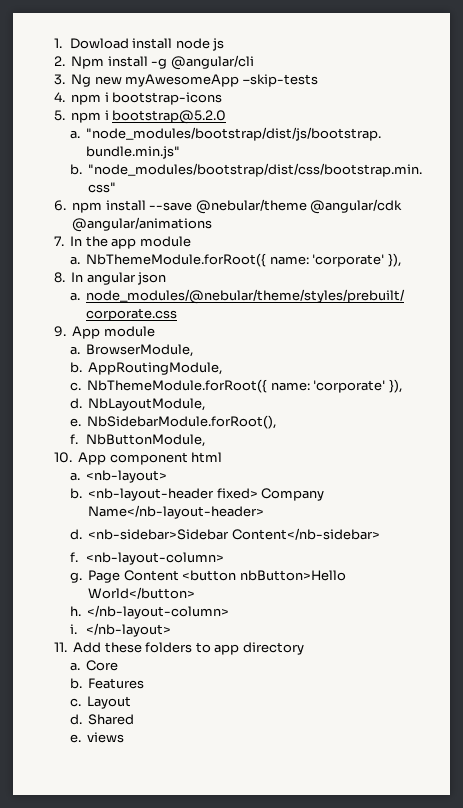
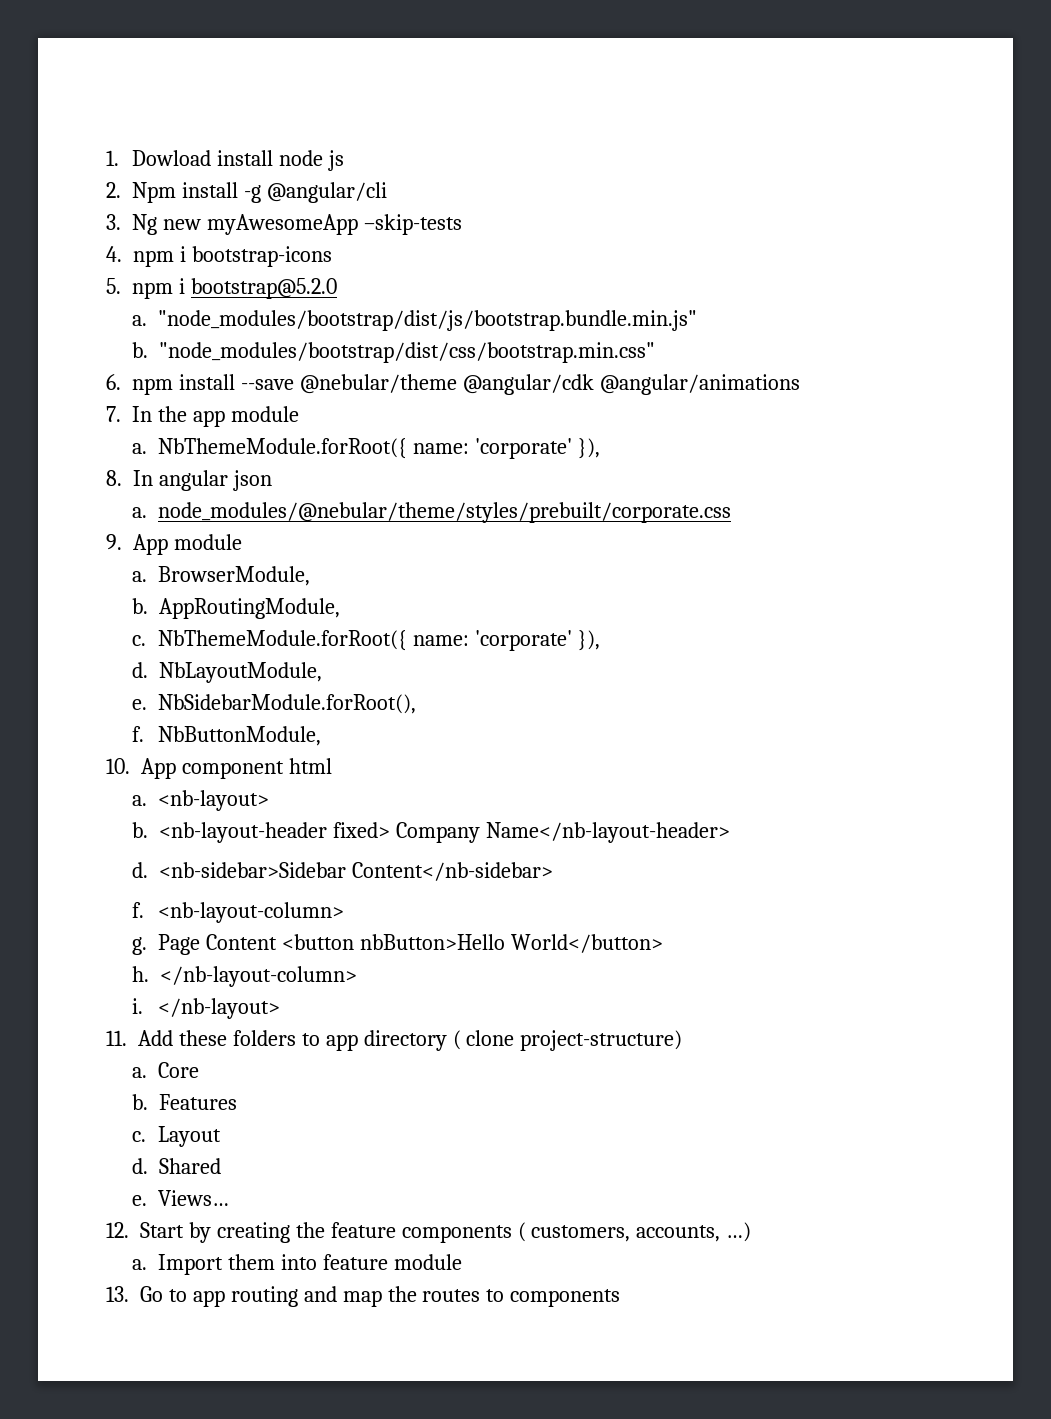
(304, 648) none -> [452,1030,683,1051] ( clone project-structure)
[87,732,125,743] views -> [157,1190,229,1206] [105,1222,752,1243] [131,1254,462,1275] [105,1286,621,1307] Views… // 12. Start by creating the feature components ( customers, accounts, …) // a. Import them into feature module // 13. Go to app routing and map the routes to components

